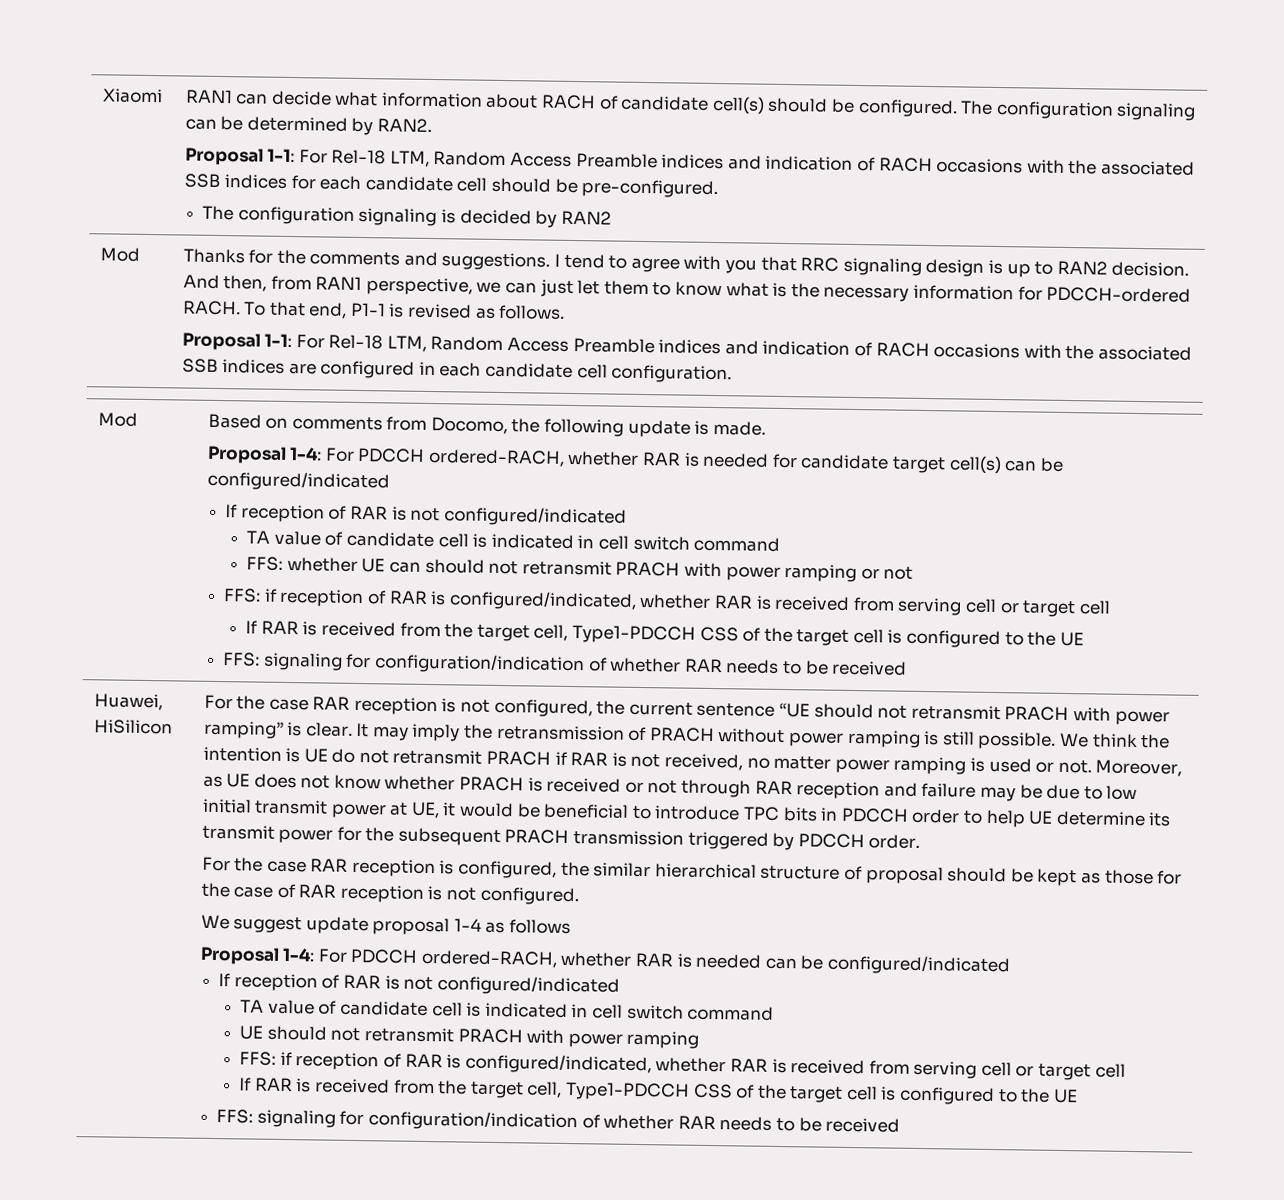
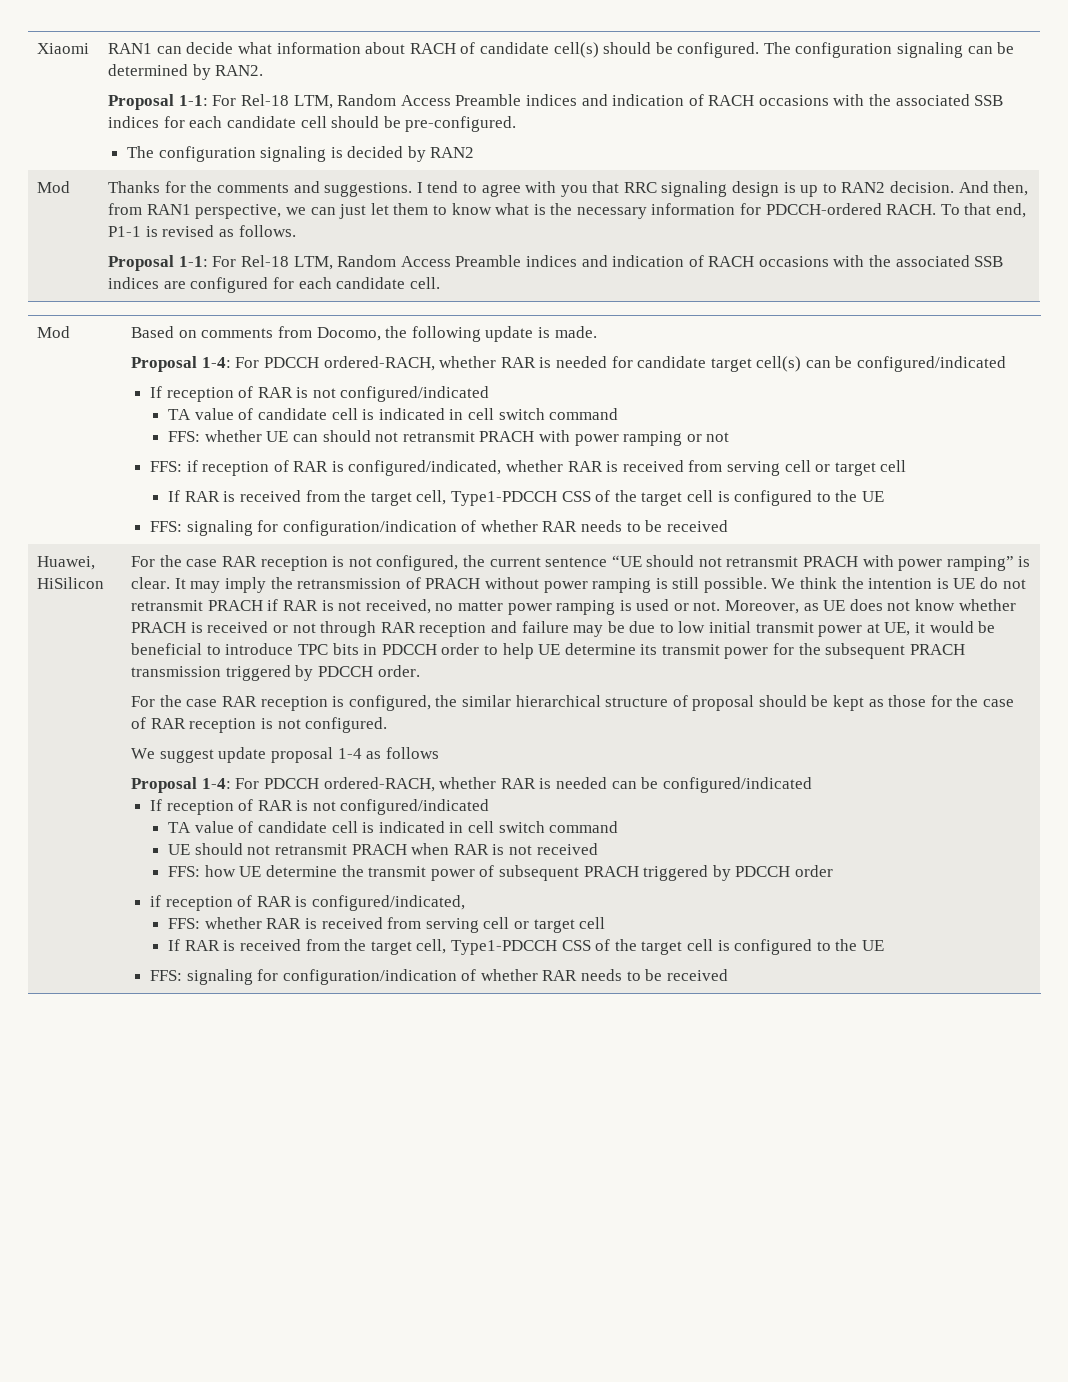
[418,361,733,384] in each candidate cell configuration. -> [273,277,440,289] for each candidate cell.
[526,1029,700,1049] [239,1051,652,1075] with power ramping // FFS: if reception of RAR is configured/indicated, -> [411,843,598,855] [168,865,833,881] [149,895,465,911] [168,918,201,929] when RAR is not received // FFS: how UE determine the transmit power of subsequent PRACH triggered by PDCCH order // if reception of RAR is configured/indicated, // FFS:

